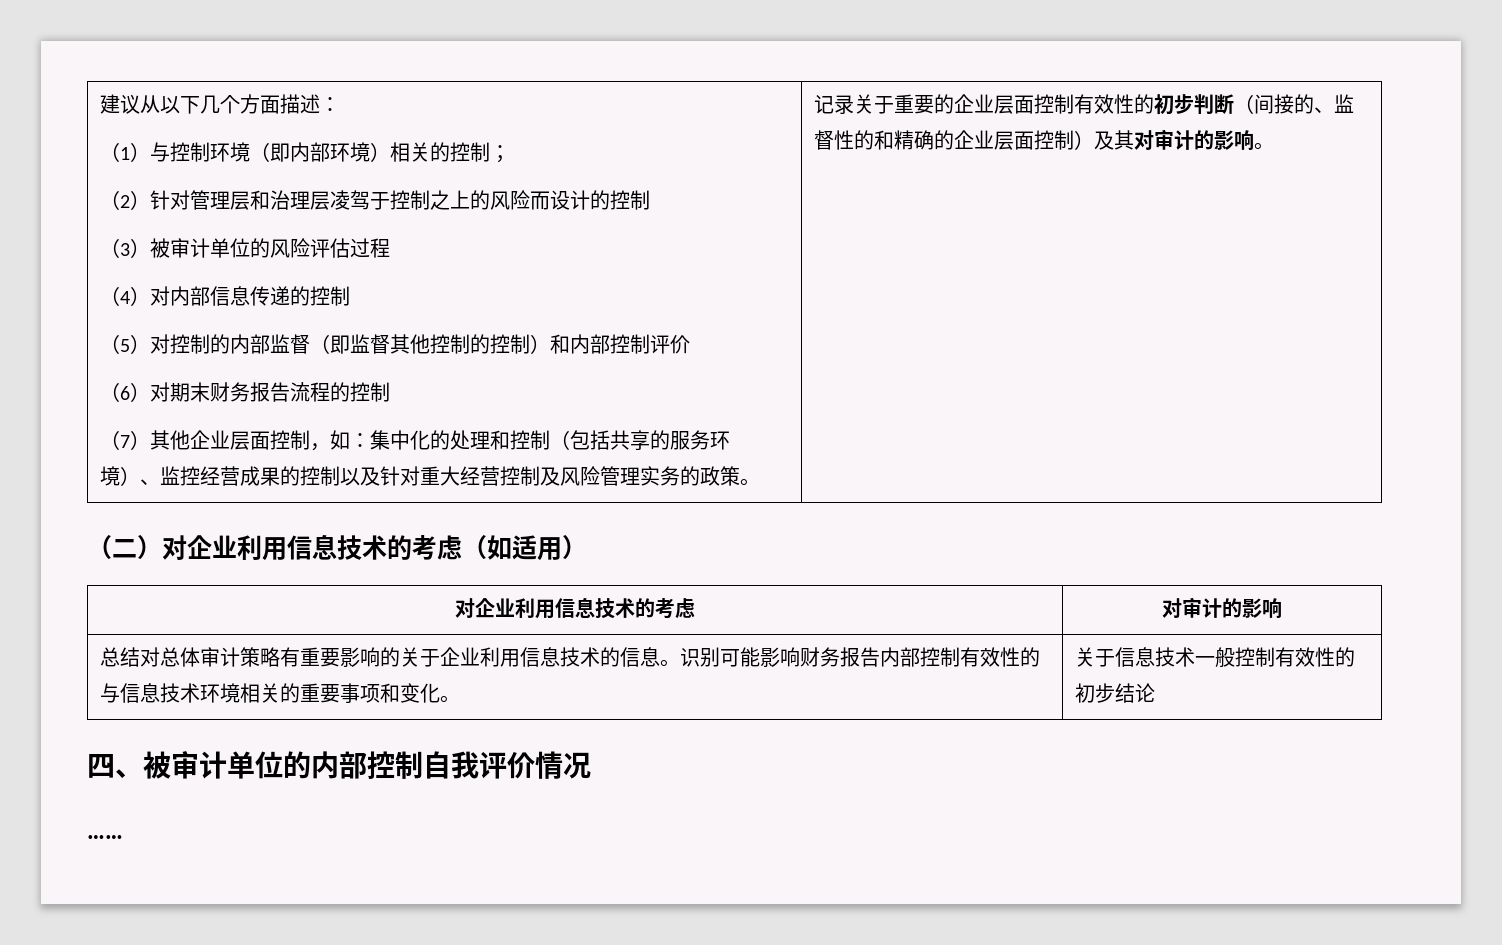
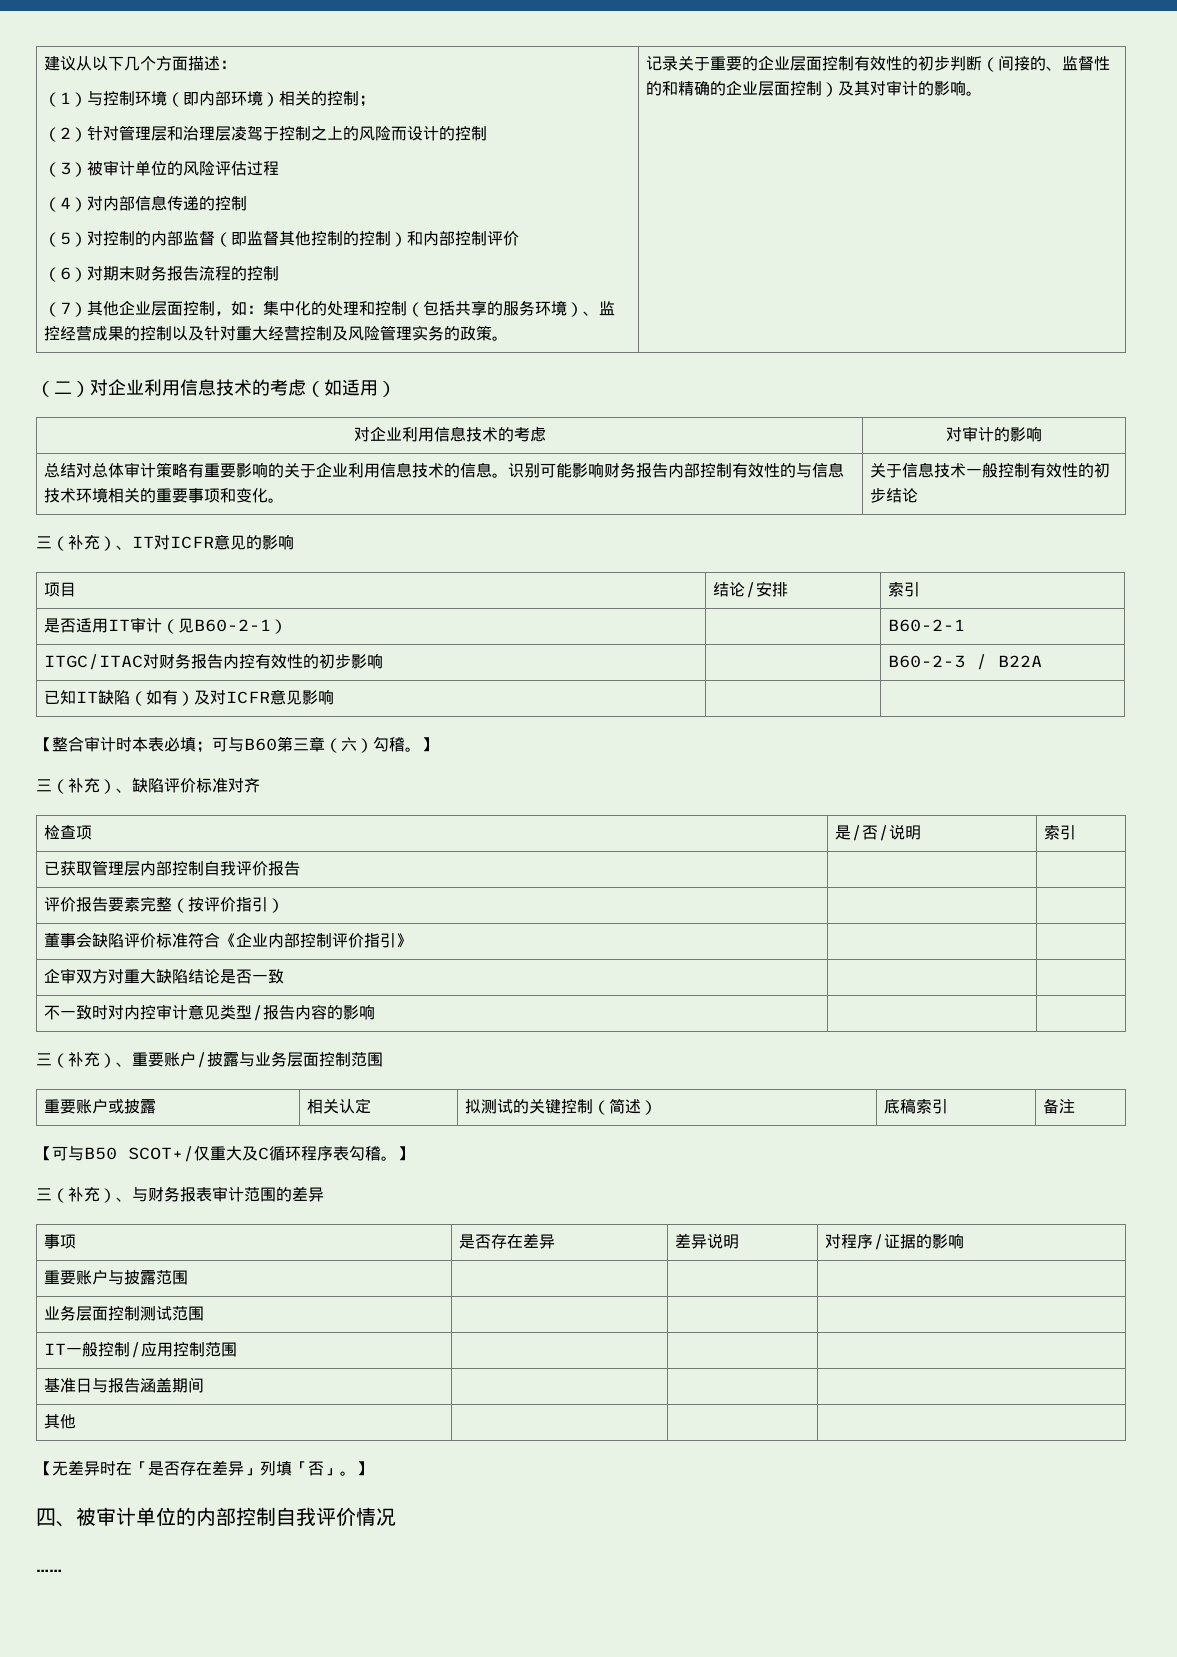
(1155, 693) none -> [36,534,294,551] [44,582,77,597] [713,581,789,598] [888,582,921,597] [44,617,288,634] [888,619,966,632] [44,653,384,670] [888,654,1043,670] [44,689,335,706] [36,736,437,753] [36,778,260,794] [44,825,93,840] [835,824,922,841] [1044,825,1077,840] [44,860,301,876] [44,896,285,913] [44,932,413,948] [44,968,285,984] [44,1004,376,1021] [36,1051,383,1068] [44,1099,157,1114] [307,1098,372,1114] [465,1098,658,1115] [884,1099,949,1114] [1043,1098,1076,1114] [36,1146,413,1162] [36,1186,324,1203] [44,1234,77,1249] [459,1233,556,1249] [675,1233,740,1249] [825,1233,965,1250] [44,1270,189,1285] [44,1305,205,1321] [44,1341,238,1358] [44,1377,205,1393] [44,1414,77,1429] [36,1460,372,1476] // 三（补充）、IT对ICFR意见的影响 // 项目 | 结论/安排 | 索引 // 是否适用IT审计（见B60-2-1） | | B60-2-1 // ITGC/ITAC对财务报告内控有效性的初步影响 | | B60-2-3 / B22A // 已知IT缺陷（如有）及对ICFR意见影响 | | // 【整合审计时本表必填；可与B60第三章（六）勾稽。】 // 三（补充）、缺陷评价标准对齐 // 检查项 | 是/否/说明 | 索引 // 已获取管理层内部控制自我评价报告 | | // 评价报告要素完整（按评价指引） | | // 董事会缺陷评价标准符合《企业内部控制评价指引》 | | // 企审双方对重大缺陷结论是否一致 | | // 不一致时对内控审计意见类型/报告内容的影响 | | // 三（补充）、重要账户/披露与业务层面控制范围 // 重要账户或披露 | 相关认定 | 拟测试的关键控制（简述） | 底稿索引 | 备注 // 【可与B50 SCOT+/仅重大及C循环程序表勾稽。】 // 三（补充）、与财务报表审计范围的差异 // 事项 | 是否存在差异 | 差异说明 | 对程序/证据的影响 // 重要账户与披露范围 | | | // 业务层面控制测试范围 | | | // IT一般控制/应用控制范围 | | | // 基准日与报告涵盖期间 | | | // 其他 | | | // 【无差异时在「是否存在差异」列填「否」。】

